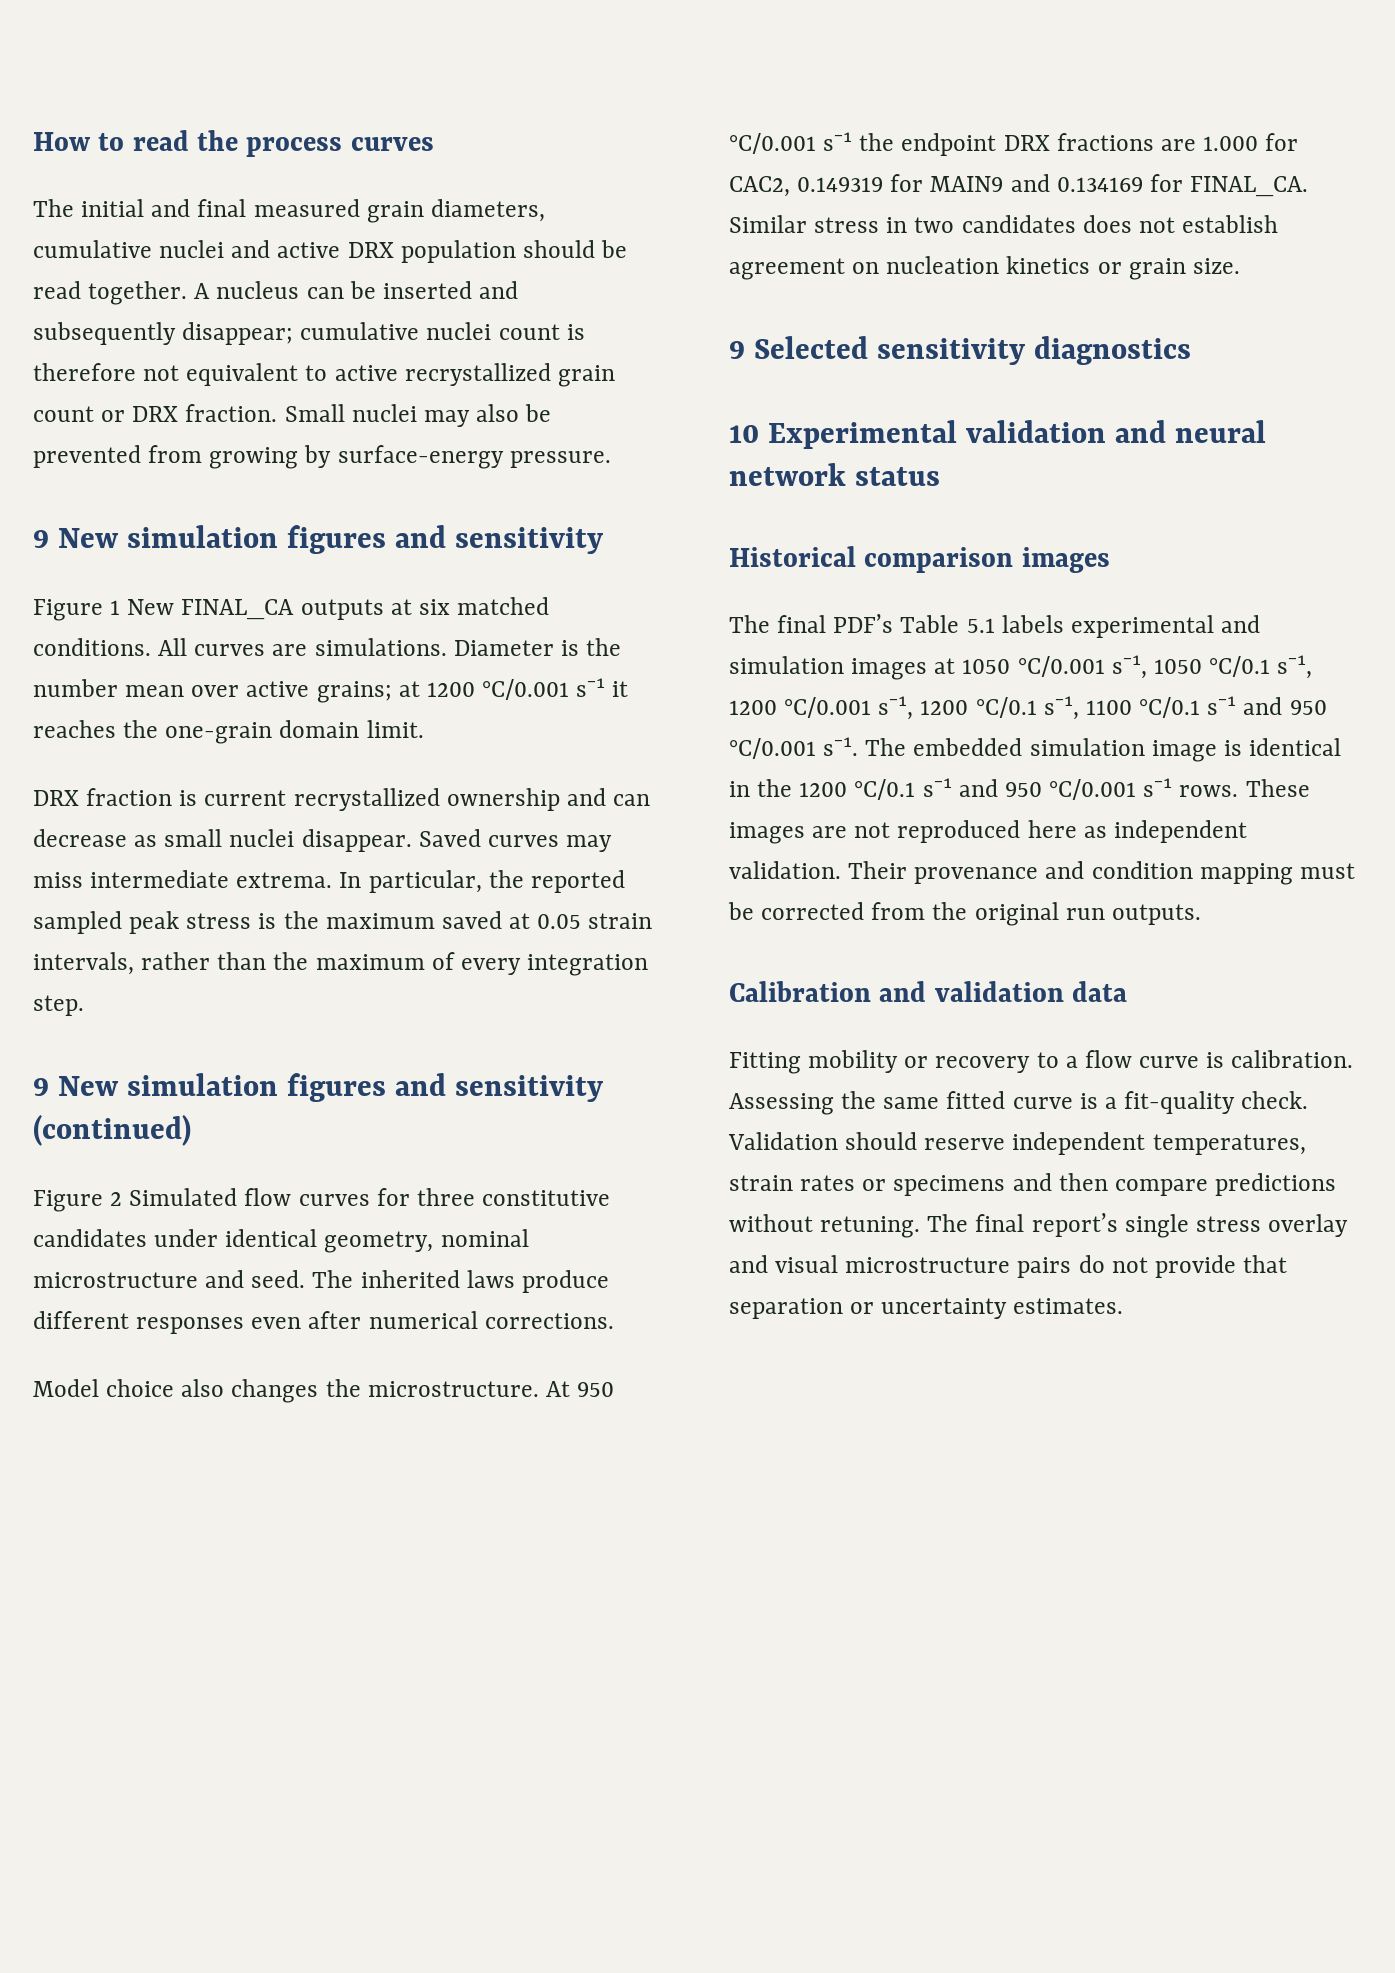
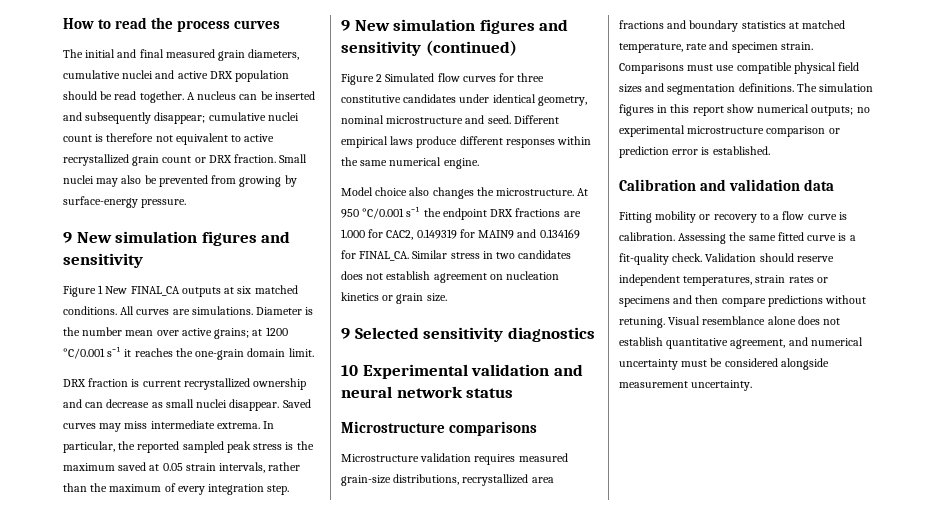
[312,1270,460,1288] The inherited -> [513,115,559,124] [341,136,388,148] Different empirical
[251,1311,614,1329] even after numerical corrections. -> [557,136,592,145] [341,157,479,169] within the same numerical engine.
[729,546,1110,573] [729,614,1261,638] [729,655,1313,680] [729,696,1327,720] [729,737,1342,762] [729,778,1310,800] [729,820,1247,844] [729,861,1355,885] [728,902,1201,926] Historical comparison images // The final PDF’s Table 5.1 labels experimental and simulation images at 1050 °C/0.001 s⁻¹, 1050 °C/0.1 s⁻¹, 1200 °C/0.001 s⁻¹, 1200 °C/0.1 s⁻¹, 1100 °C/0.1 s⁻¹ and 950 °C/0.001 s⁻¹. The embedded simulation image is identical in the 1200 °C/0.1 s⁻¹ and 950 °C/0.001 s⁻¹ rows. These images are not reproduced here as independent validation. Their provenance and condition mapping must be corrected from the original run outputs. -> [341,421,538,436] [341,453,568,465] [341,474,554,486] [619,20,846,32] [619,41,813,53] [619,62,860,74] [619,83,874,95] [619,104,870,116] [619,125,840,137] [619,146,770,158] Microstructure comparisons // Microstructure validation requires measured grain-size distributions, recrystallized area fractions and boundary statistics at matched temperature, rate and specimen strain. Comparisons must use compatible physical field sizes and segmentation definitions. The simulation figures in this report show numerical outputs; no experimental microstructure comparison or prediction error is established.
[927,1213,1349,1238] [729,1255,1288,1278] [729,1298,1124,1319] The final report’s single stress overlay and visual microstructure pairs do not provide that separation or uncertainty estimates. -> [668,316,841,325] [619,337,863,349] [619,358,829,370] [619,380,753,391] Visual resemblance alone does not establish quantitative agreement, and numerical uncertainty must be considered alongside measurement uncertainty.

